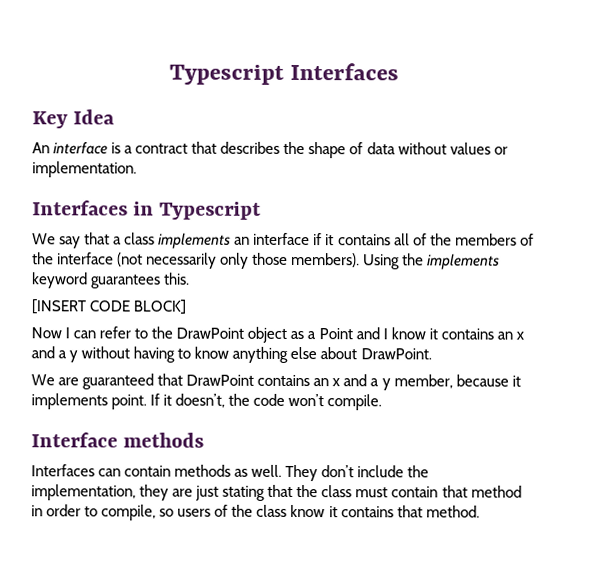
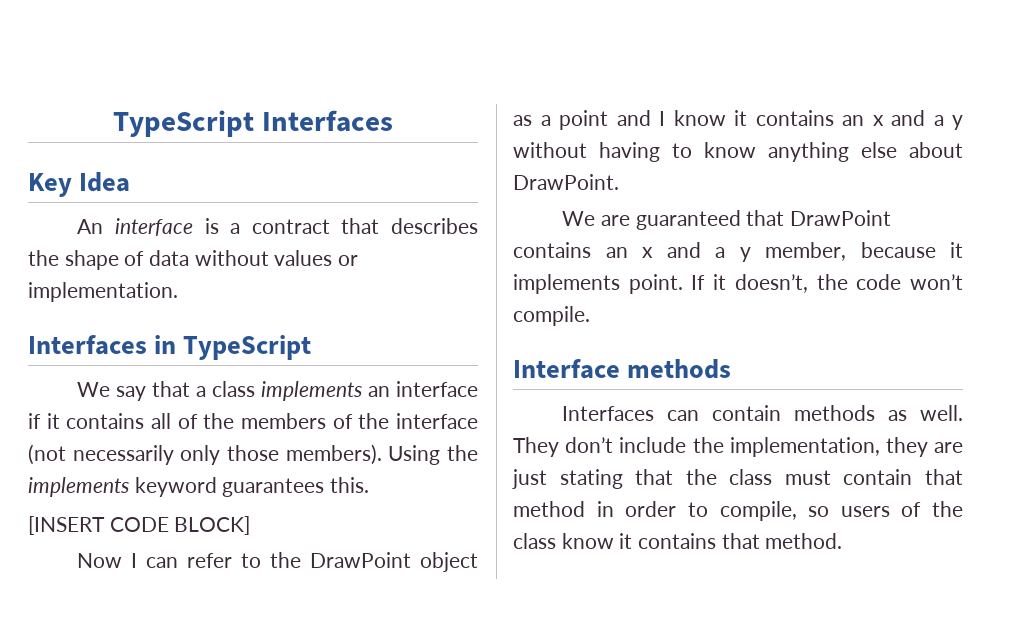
[168,64,284,85] Typescript -> [113,110,255,137] TypeScript
[159,201,262,220] Typescript -> [183,335,312,360] TypeScript
[318,328,353,340] Point -> [559,110,608,130] point

